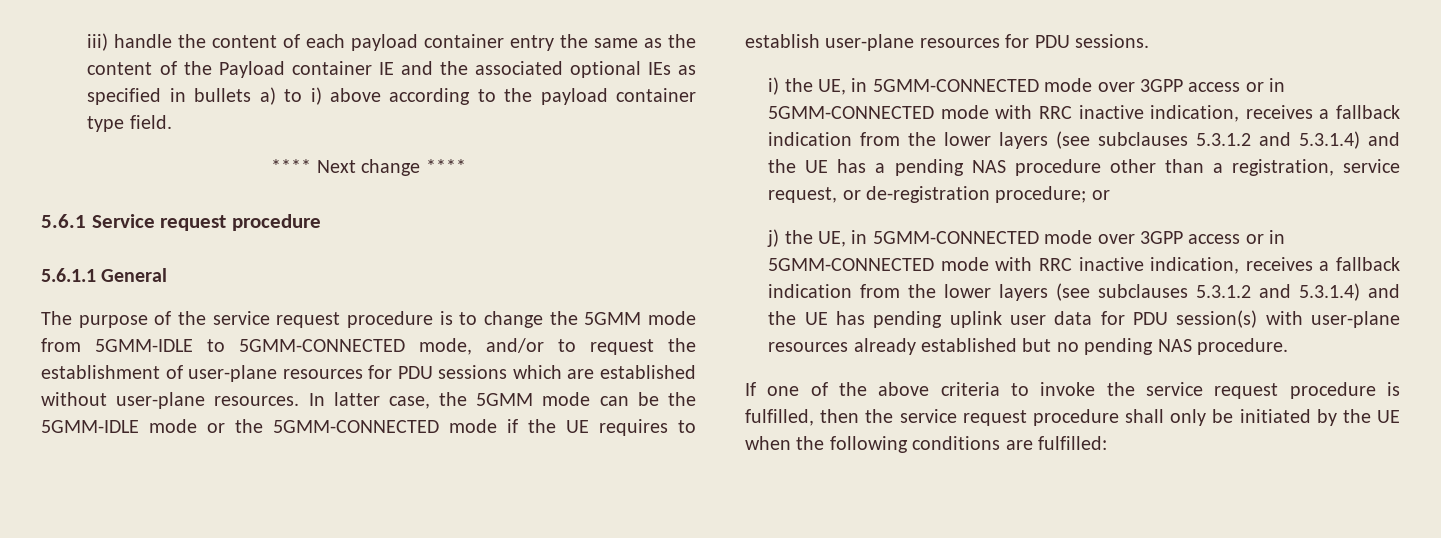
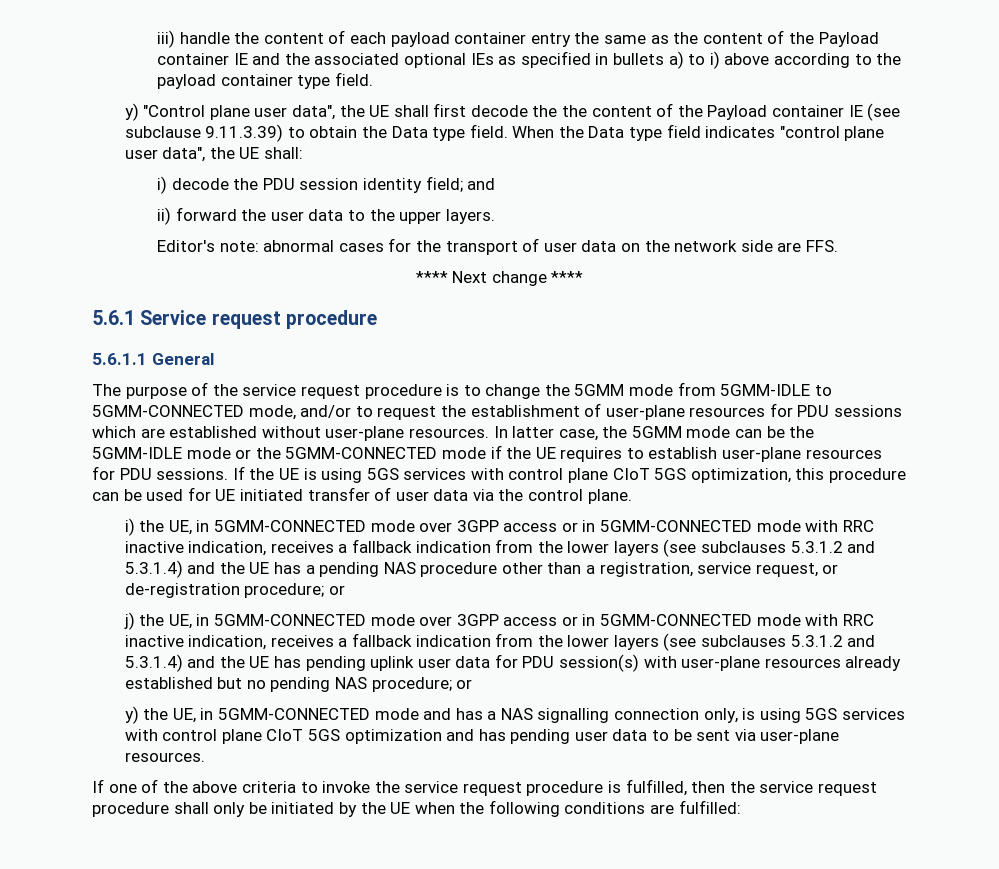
(172, 122) none -> [124,103,901,121] [124,124,885,142] [124,147,303,162] [157,176,496,194] [157,207,495,225] [157,238,838,255] // y) "Control plane user data", the UE shall first decode the the content of the Payload container IE (see subclause 9.11.3.39) to obtain the Data type field. When the Data type field indicates "control plane user data", the UE shall: // i) decode the PDU session identity field; and // ii) forward the user data to the upper layers. // Editor's note: abnormal cases for the transport of user data on the network side are FFS.
(1149, 41) none -> [232,466,907,483] [92,487,632,504] If the UE is using 5GS services with control plane CIoT 5GS optimization, this procedure can be used for UE initiated transfer of user data via the control plane.
[1197,338,1289,355] procedure. -> [371,677,473,692] [124,706,905,724] [124,729,840,744] [124,752,205,762] procedure; or // y) the UE, in 5GMM-CONNECTED mode and has a NAS signalling connection only, is using 5GS services with control plane CIoT 5GS optimization and has pending user data to be sent via user-plane resources.

